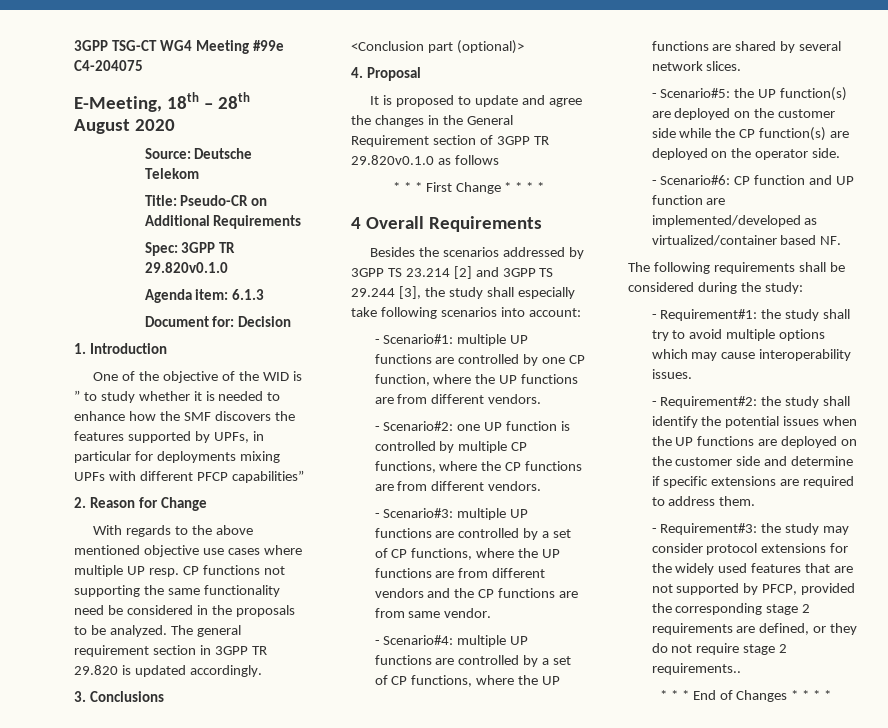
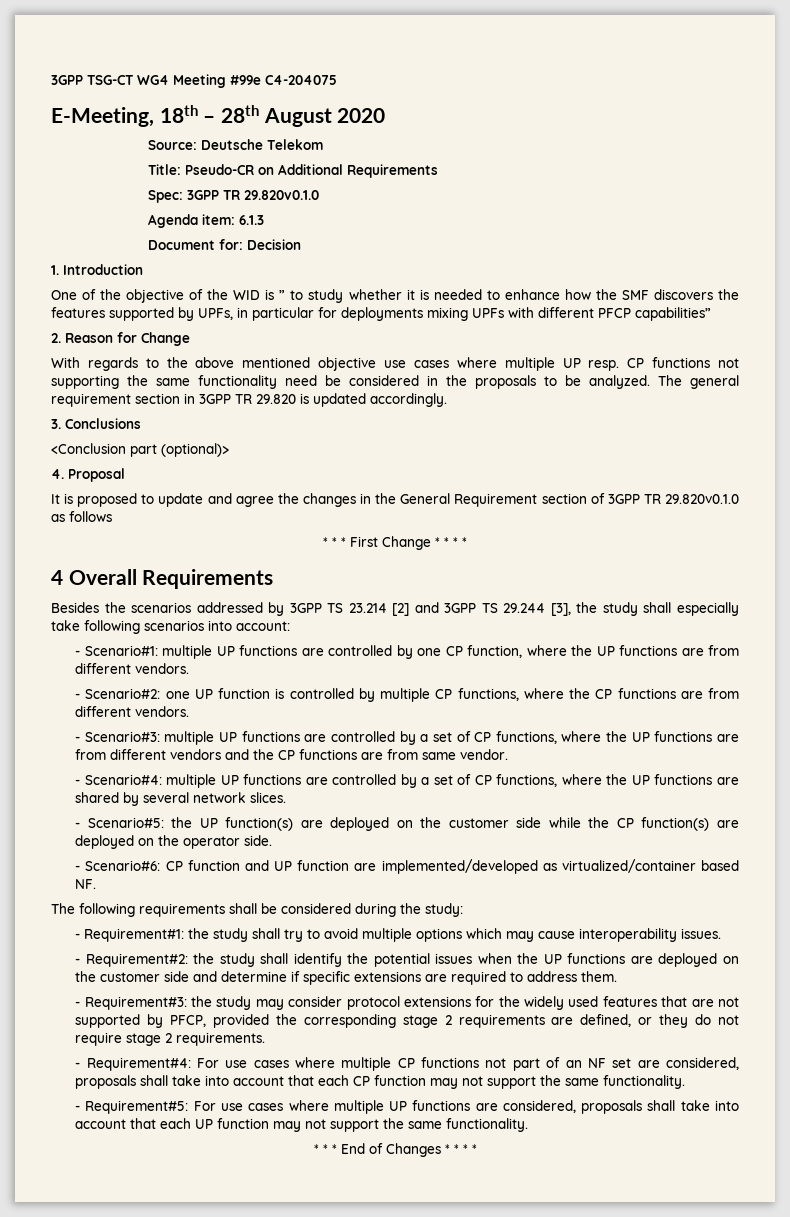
[651,663,741,675] requirements.. -> [176,1032,266,1046] [75,1057,739,1071] [75,1075,686,1089] [75,1100,739,1114] [75,1118,529,1132] requirements. // - Requirement#4: For use cases where multiple CP functions not part of an NF set are considered, proposals shall take into account that each CP function may not support the same functionality. // - Requirement#5: For use cases where multiple UP functions are considered, proposals shall take into account that each UP function may not support the same functionality.

